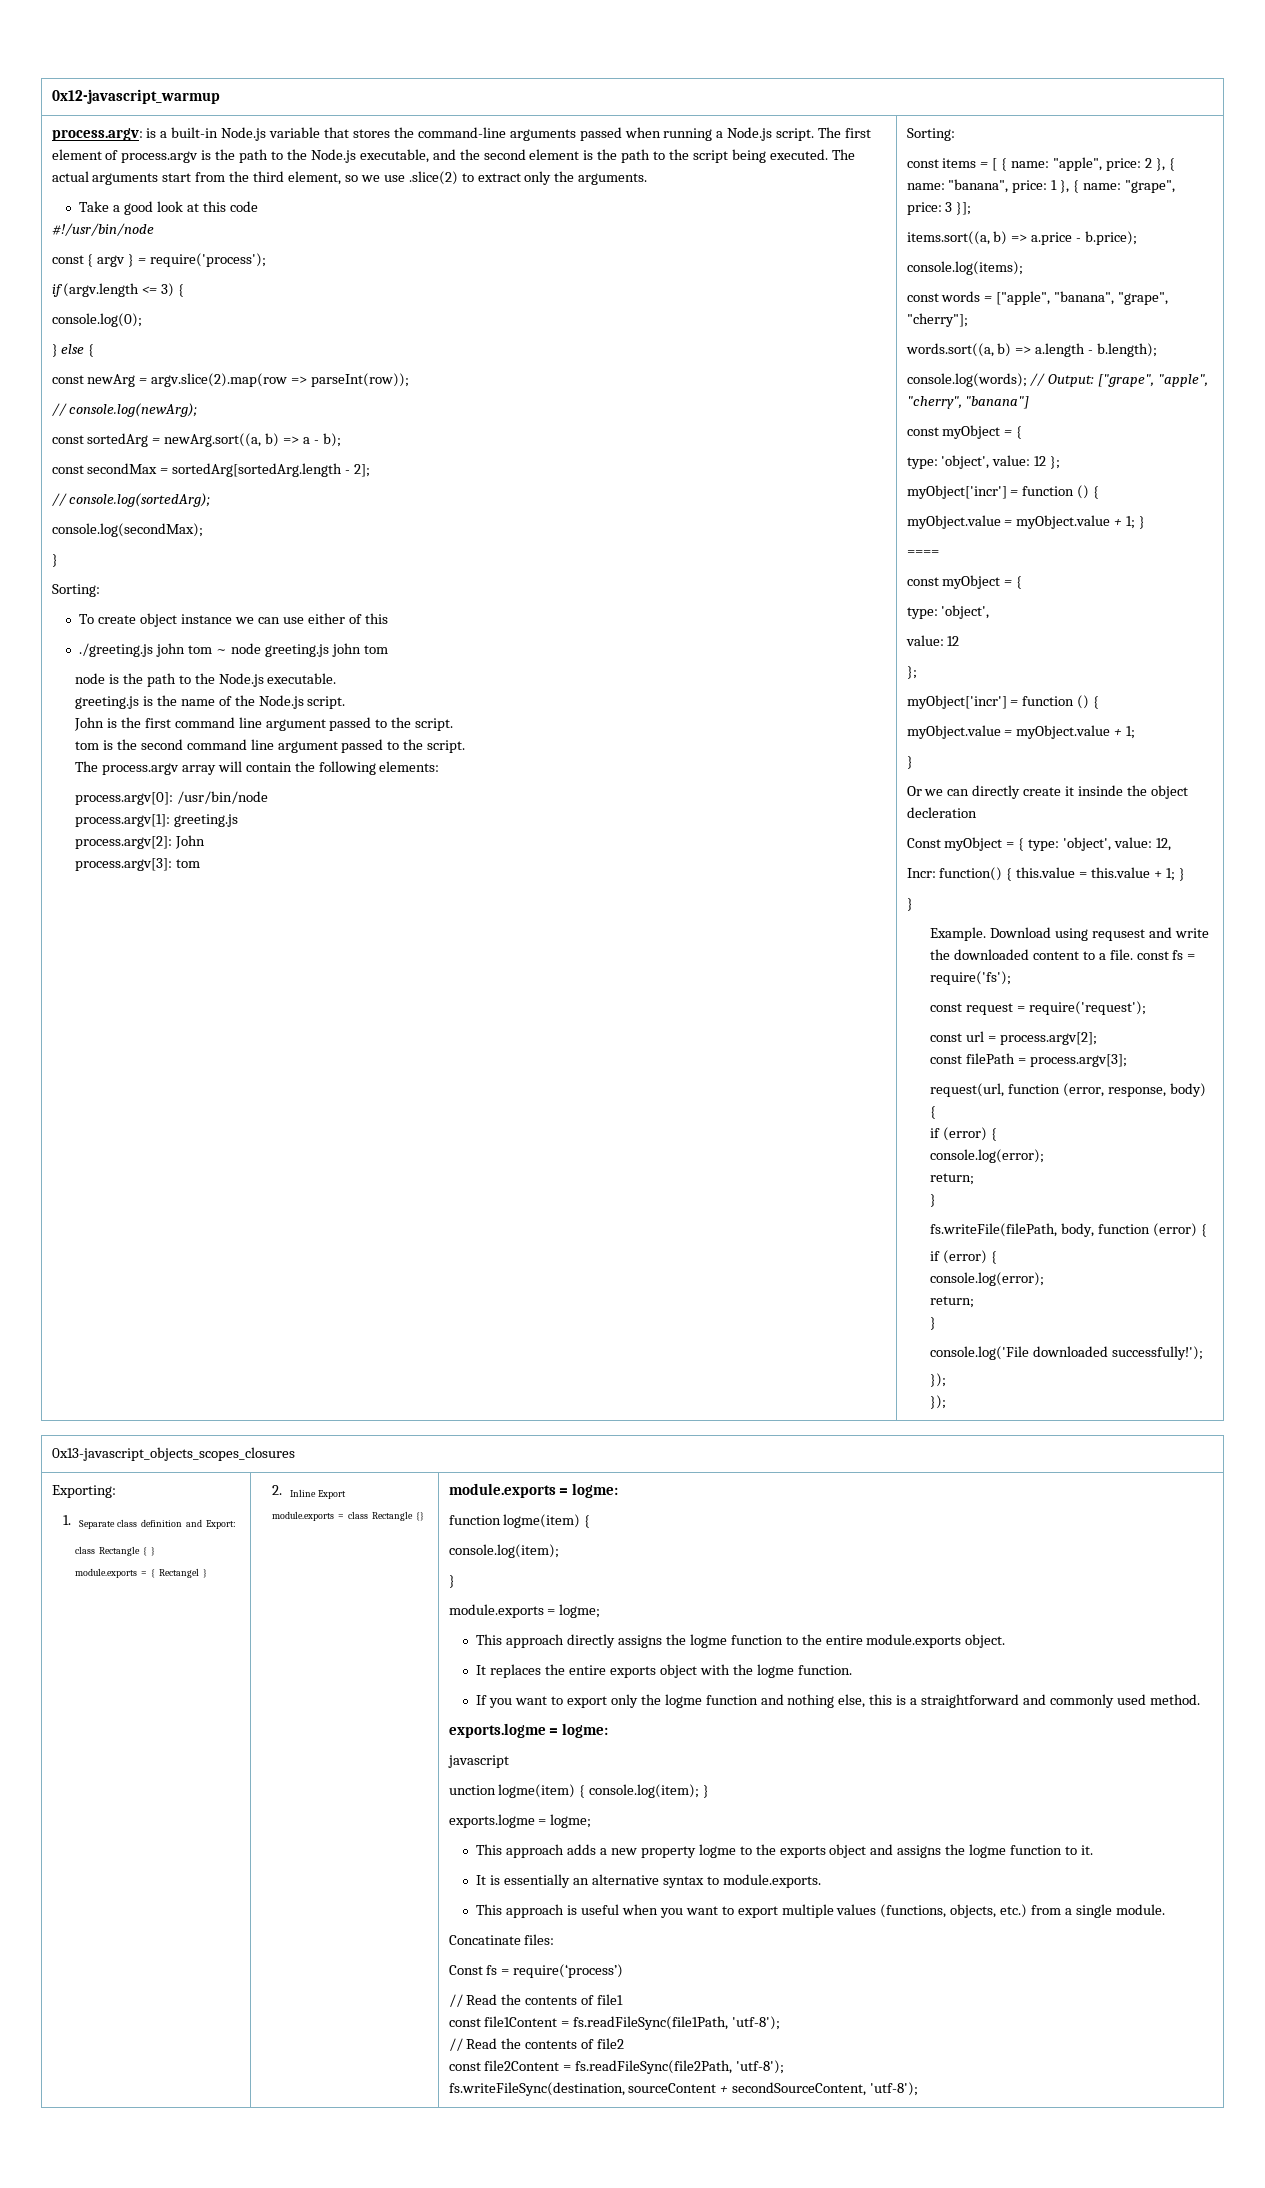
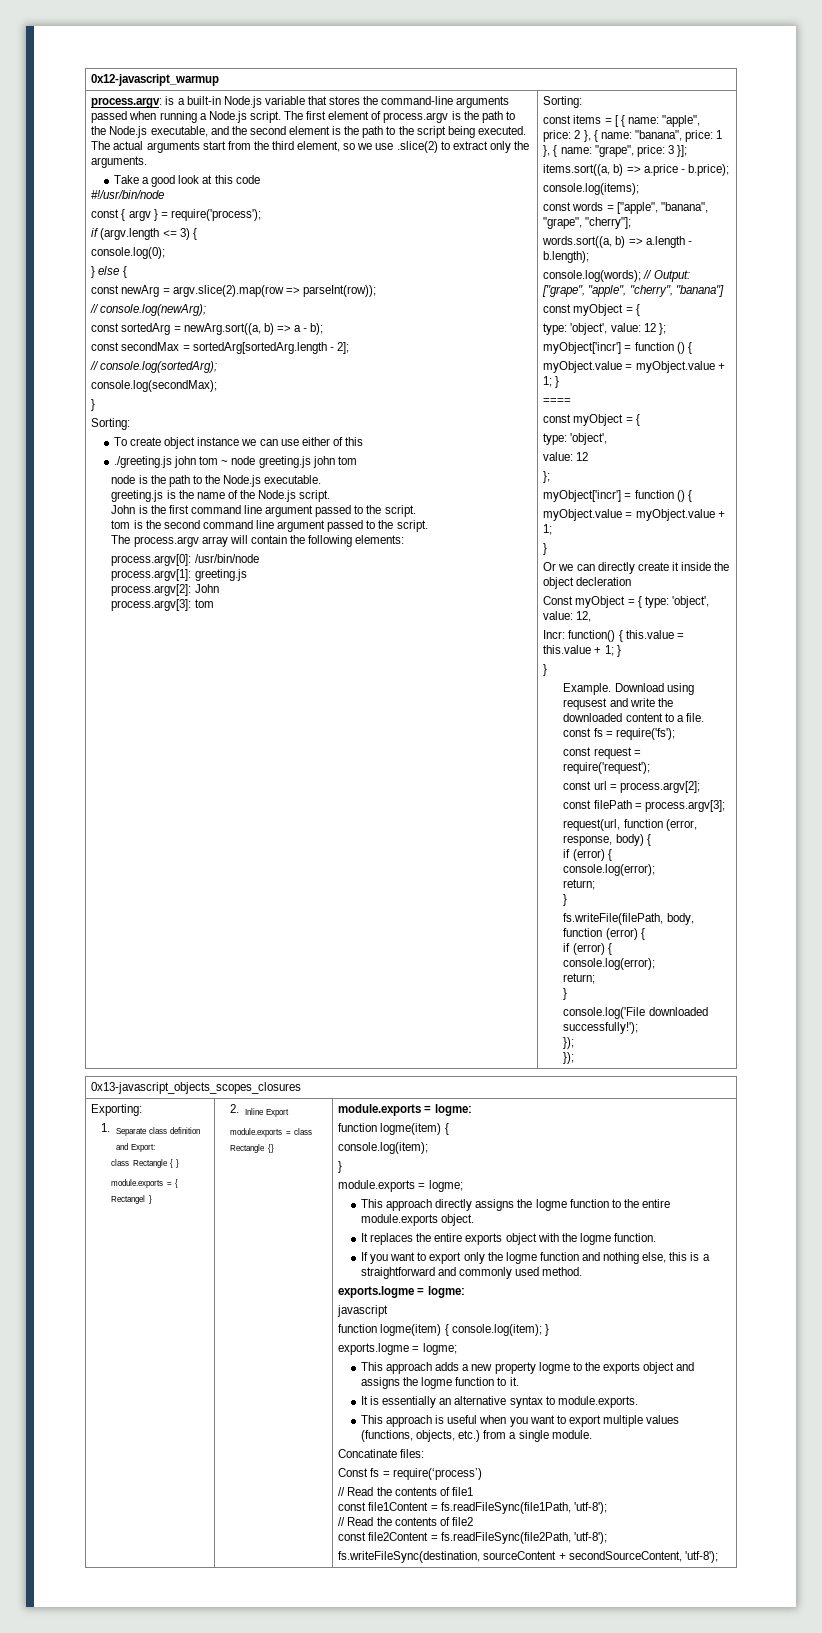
[1078,785,1124,796] insinde -> [680,562,711,571] inside
[448,1785,496,1795] unction -> [338,1324,378,1333] function

